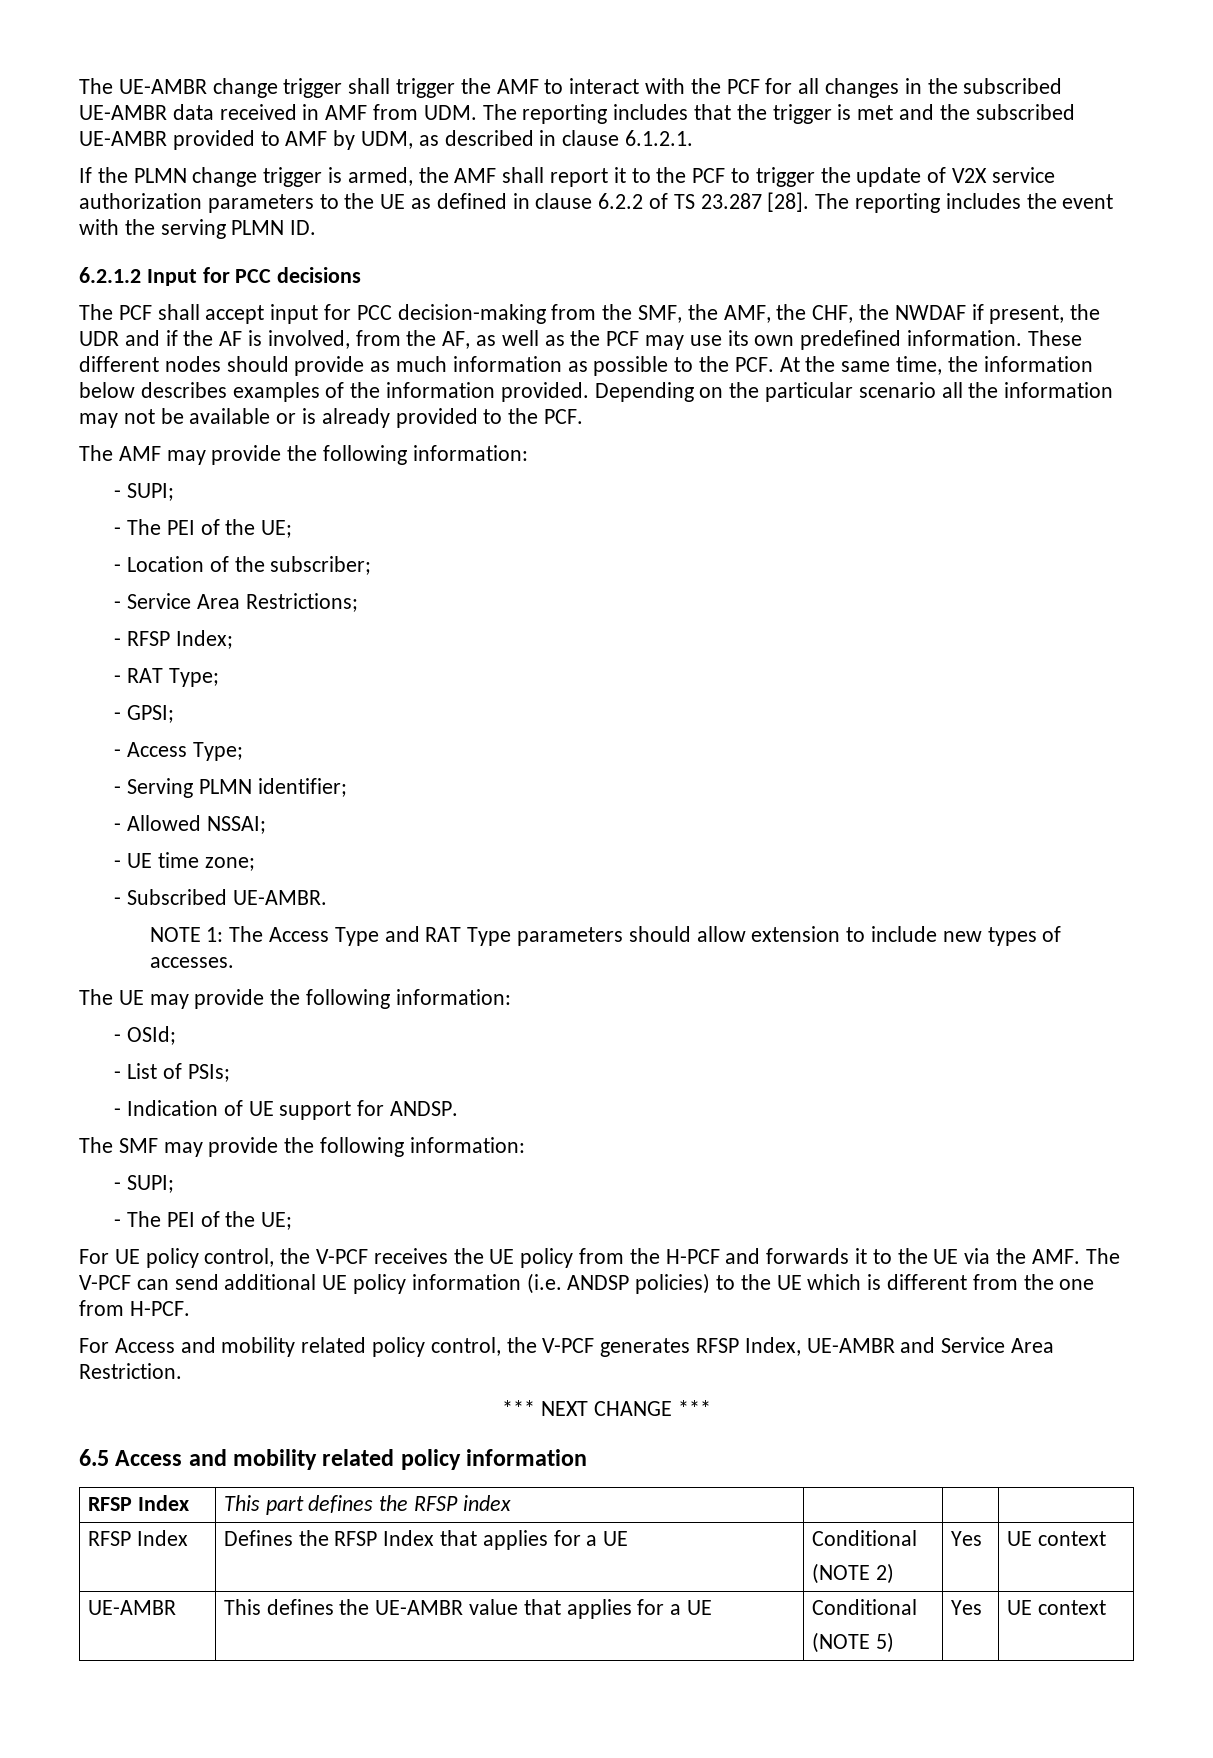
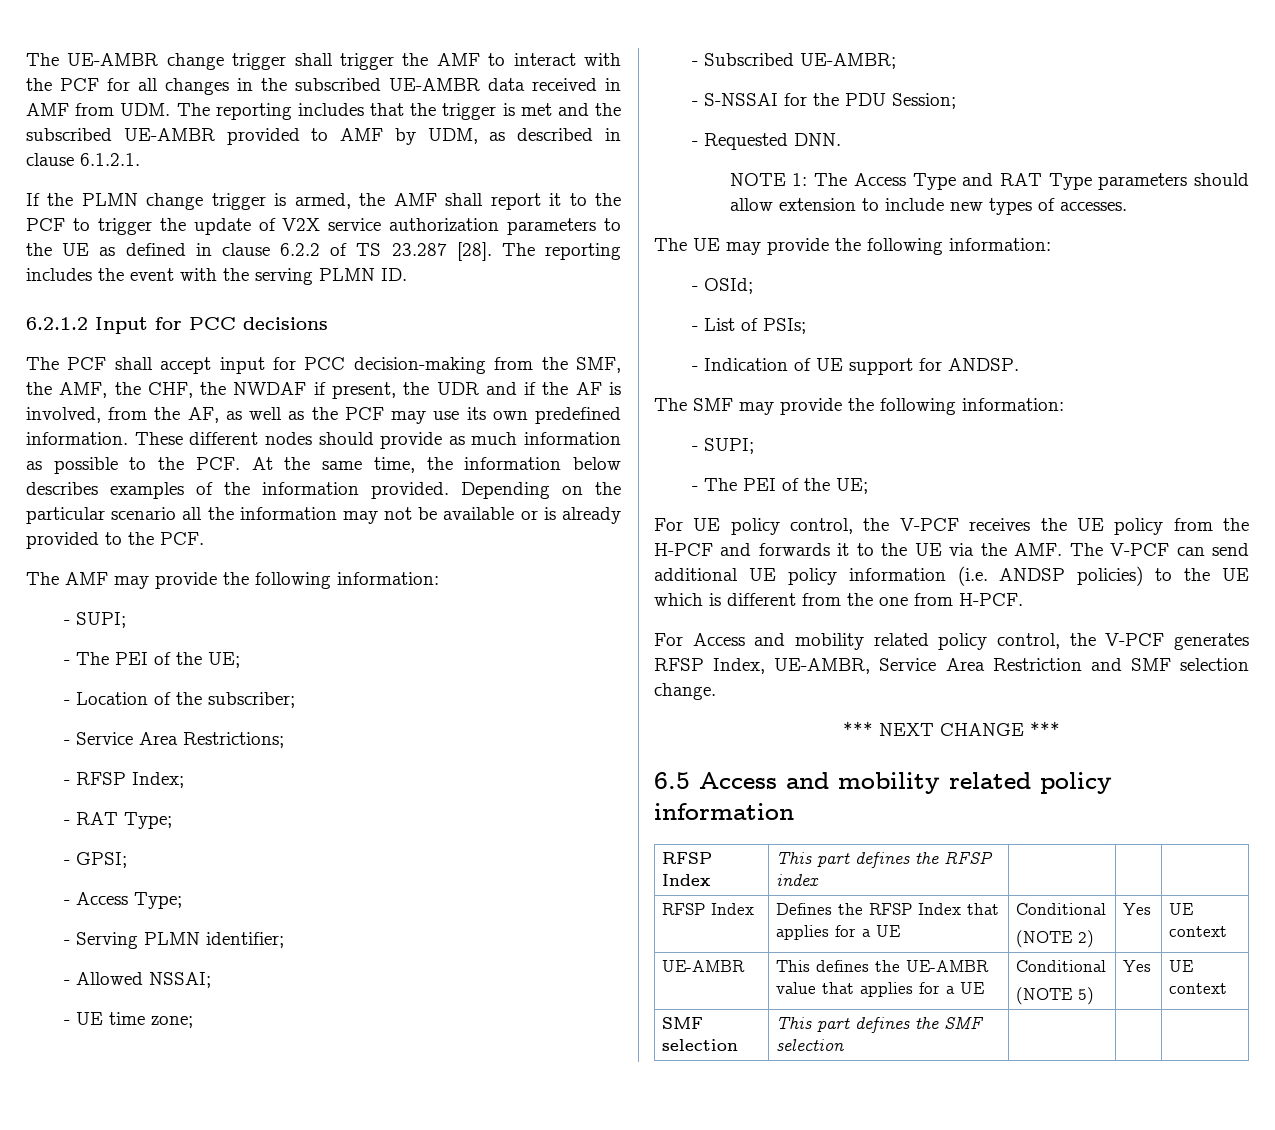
[232,890,327,905] UE-AMBR. -> [799,53,896,69] [691,93,956,109] [691,133,841,150] UE-AMBR; // - S-NSSAI for the PDU Session; // - Requested DNN.
[806,1337,1055,1353] [79,1363,182,1379] UE-AMBR and Service Area Restriction. -> [774,658,1249,674] [654,683,716,700] UE-AMBR, Service Area Restriction and SMF selection change.
(1106, 1607) none -> [662,1017,704,1029] [662,1039,739,1051] [776,1016,985,1033] [776,1039,845,1051] // SMF selection | This part defines the SMF selection | | |

